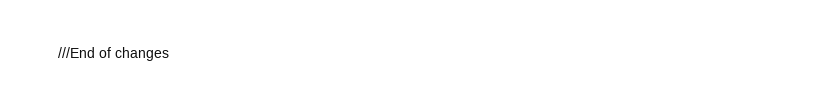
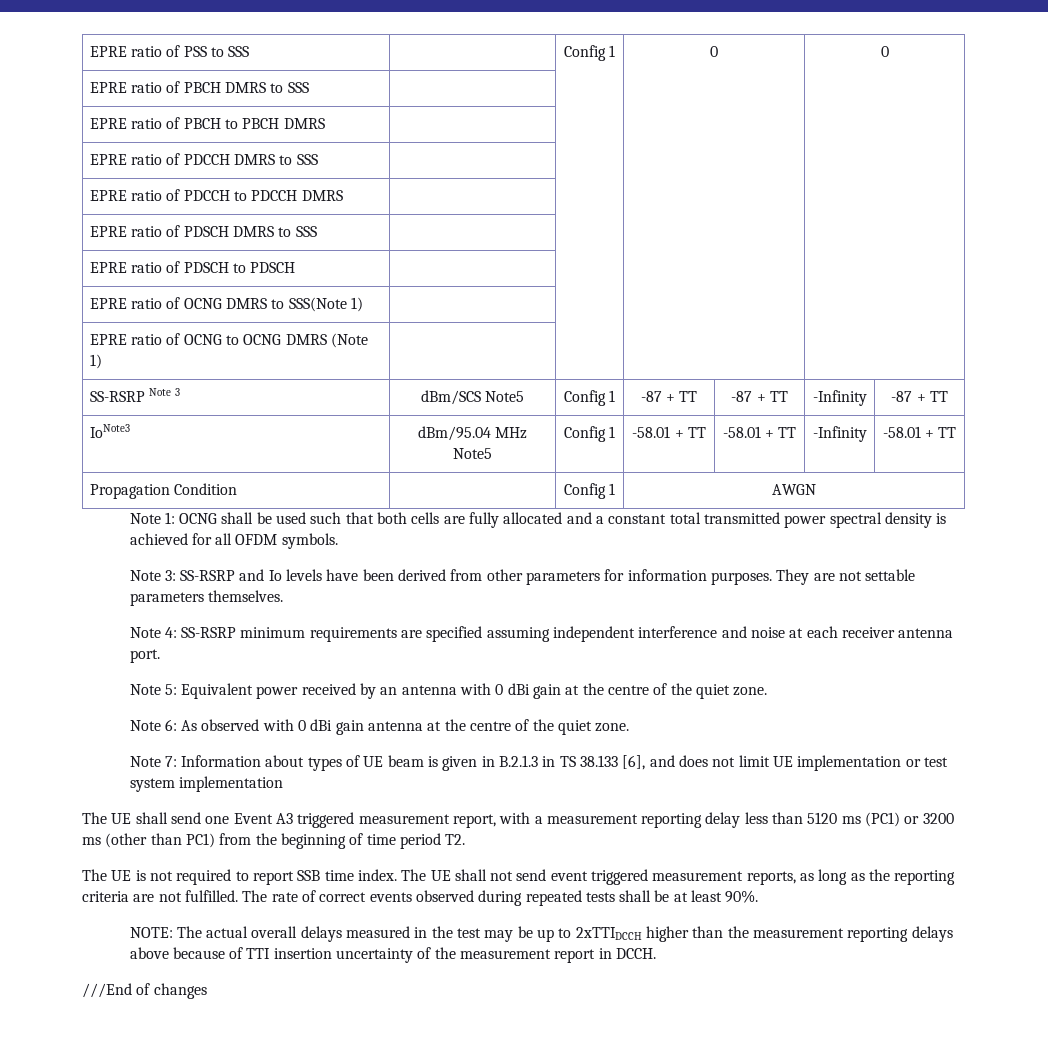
(58, 52) none -> [89,45,250,57] [563,45,616,61] [710,46,718,57] [880,46,889,57] [89,81,309,93] [89,117,325,129] [89,153,318,165] [89,189,343,201] [89,225,317,237] [89,261,296,273] [89,297,363,312] [89,333,368,348] [89,354,102,369] [89,388,181,402] [420,390,525,405] [563,390,616,406] [640,391,698,402] [731,391,788,402] [812,390,867,406] [891,391,948,402] [89,424,130,438] [417,426,528,441] [453,448,492,459] [563,426,616,442] [632,426,706,438] [722,426,797,438] [812,426,867,442] [882,426,957,438] [89,483,237,499] [563,483,616,499] [771,484,816,495] [129,512,947,528] [129,533,338,549] [129,569,916,585] [129,590,283,606] [129,626,954,642] [129,649,160,663] [129,683,768,699] [129,719,630,735] [129,755,948,771] [129,776,283,792] [82,812,954,828] [82,833,466,849] [82,869,956,885] [82,890,759,906] [129,926,953,942] [129,947,657,963] EPRE ratio of PSS to SSS | | Config 1 | 0 | 0 // EPRE ratio of PBCH DMRS to SSS | | | | // EPRE ratio of PBCH to PBCH DMRS | | | | // EPRE ratio of PDCCH DMRS to SSS | | | | // EPRE ratio of PDCCH to PDCCH DMRS | | | | // EPRE ratio of PDSCH DMRS to SSS | | | | // EPRE ratio of PDSCH to PDSCH | | | | // EPRE ratio of OCNG DMRS to SSS(Note 1) | | | | // EPRE ratio of OCNG to OCNG DMRS (Note 1) | | | | // SS-RSRP Note 3 | dBm/SCS Note5 | Config 1 | -87 + TT | -87 + TT | -Infinity | -87 + TT // IoNote3 | dBm/95.04 MHz Note5 | Config 1 | -58.01 + TT | -58.01 + TT | -Infinity | -58.01 + TT // Propagation Condition | | Config 1 | AWGN // Note 1: OCNG shall be used such that both cells are fully allocated and a constant total transmitted power spectral density is achieved for all OFDM symbols. // Note 3: SS-RSRP and Io levels have been derived from other parameters for information purposes. They are not settable parameters themselves. // Note 4: SS-RSRP minimum requirements are specified assuming independent interference and noise at each receiver antenna port. // Note 5: Equivalent power received by an antenna with 0 dBi gain at the centre of the quiet zone. // Note 6: As observed with 0 dBi gain antenna at the centre of the quiet zone. // Note 7: Information about types of UE beam is given in B.2.1.3 in TS 38.133 [6], and does not limit UE implementation or test system implementation // The UE shall send one Event A3 triggered measurement report, with a measurement reporting delay less than 5120 ms (PC1) or 3200 ms (other than PC1) from the beginning of time period T2. // The UE is not required to report SSB time index. The UE shall not send event triggered measurement reports, as long as the reporting criteria are not fulfilled. The rate of correct events observed during repeated tests shall be at least 90%. // NOTE: The actual overall delays measured in the test may be up to 2xTTIDCCH higher than the measurement reporting delays above because of TTI insertion uncertainty of the measurement report in DCCH. //

